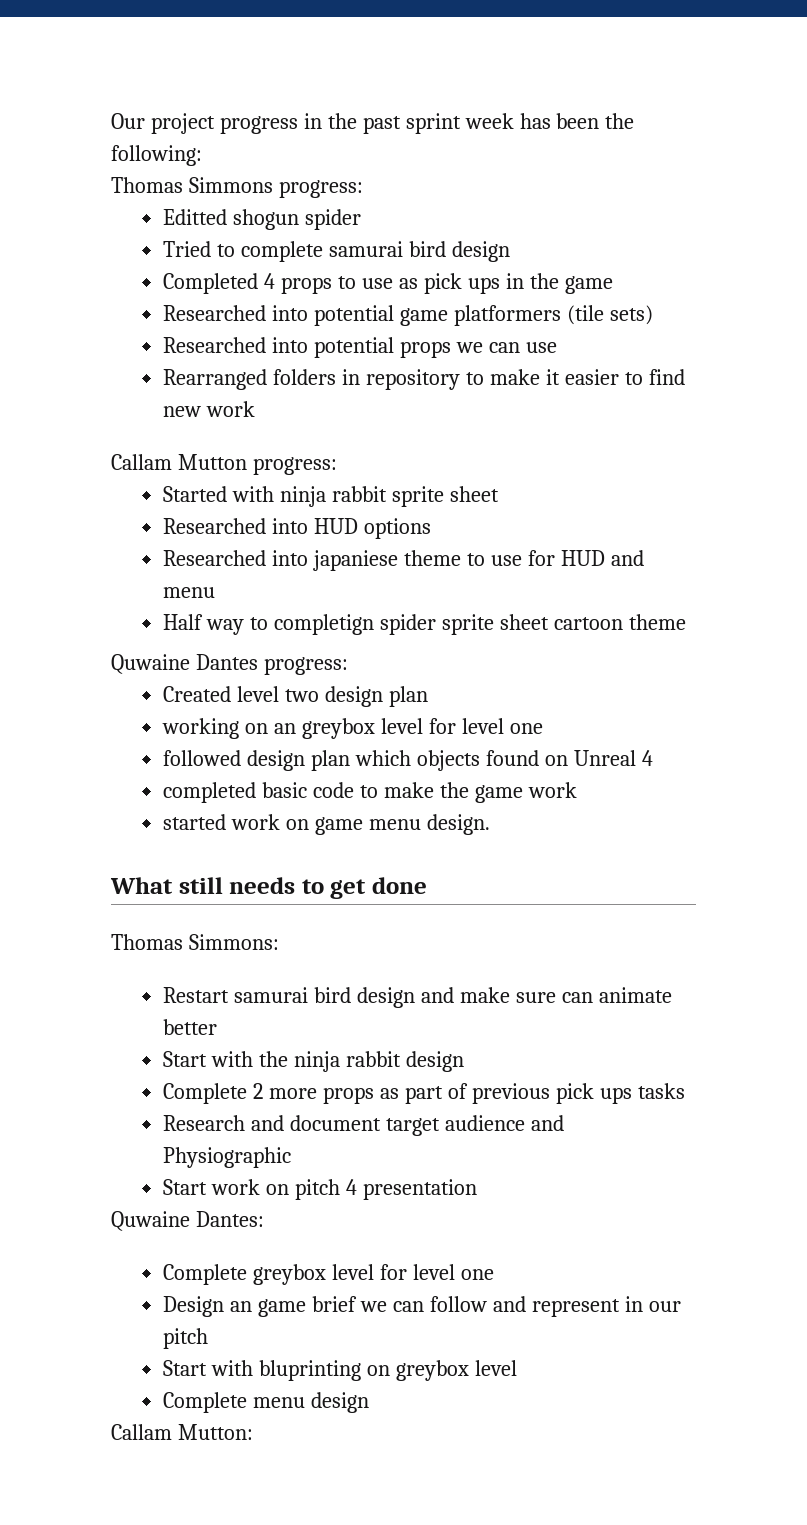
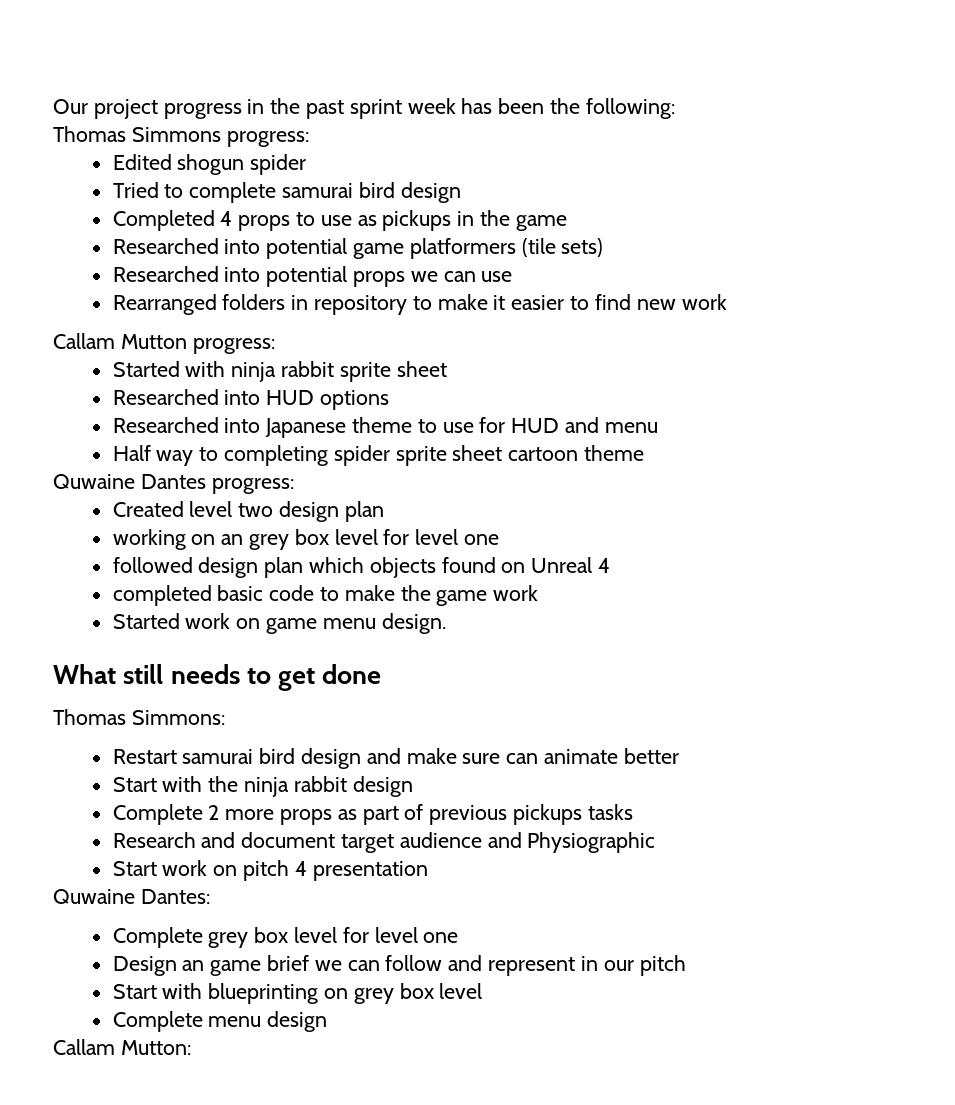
[163,209,228,225] Editted -> [112,154,172,170] Edited
[423,273,500,294] pick ups -> [382,210,452,231] pickups
[313,550,399,571] japaniese -> [265,418,347,438] Japanese
[273,614,374,635] completign -> [224,445,329,466] completing
[301,718,375,739] greybox -> [249,529,329,550] grey box
[163,814,227,830] started -> [112,613,180,629] Started
[555,1083,632,1104] pick ups -> [513,804,583,825] pickups
[253,1264,327,1285] greybox -> [208,927,289,948] grey box
[259,1360,469,1381] bluprinting on greybox -> [208,983,434,1004] blueprinting on grey box

